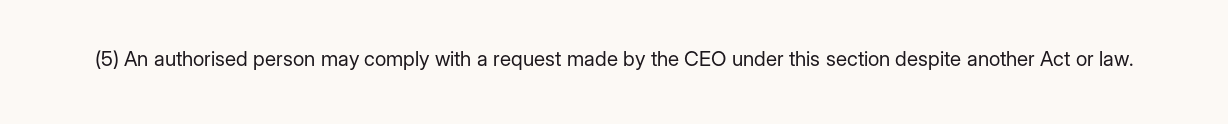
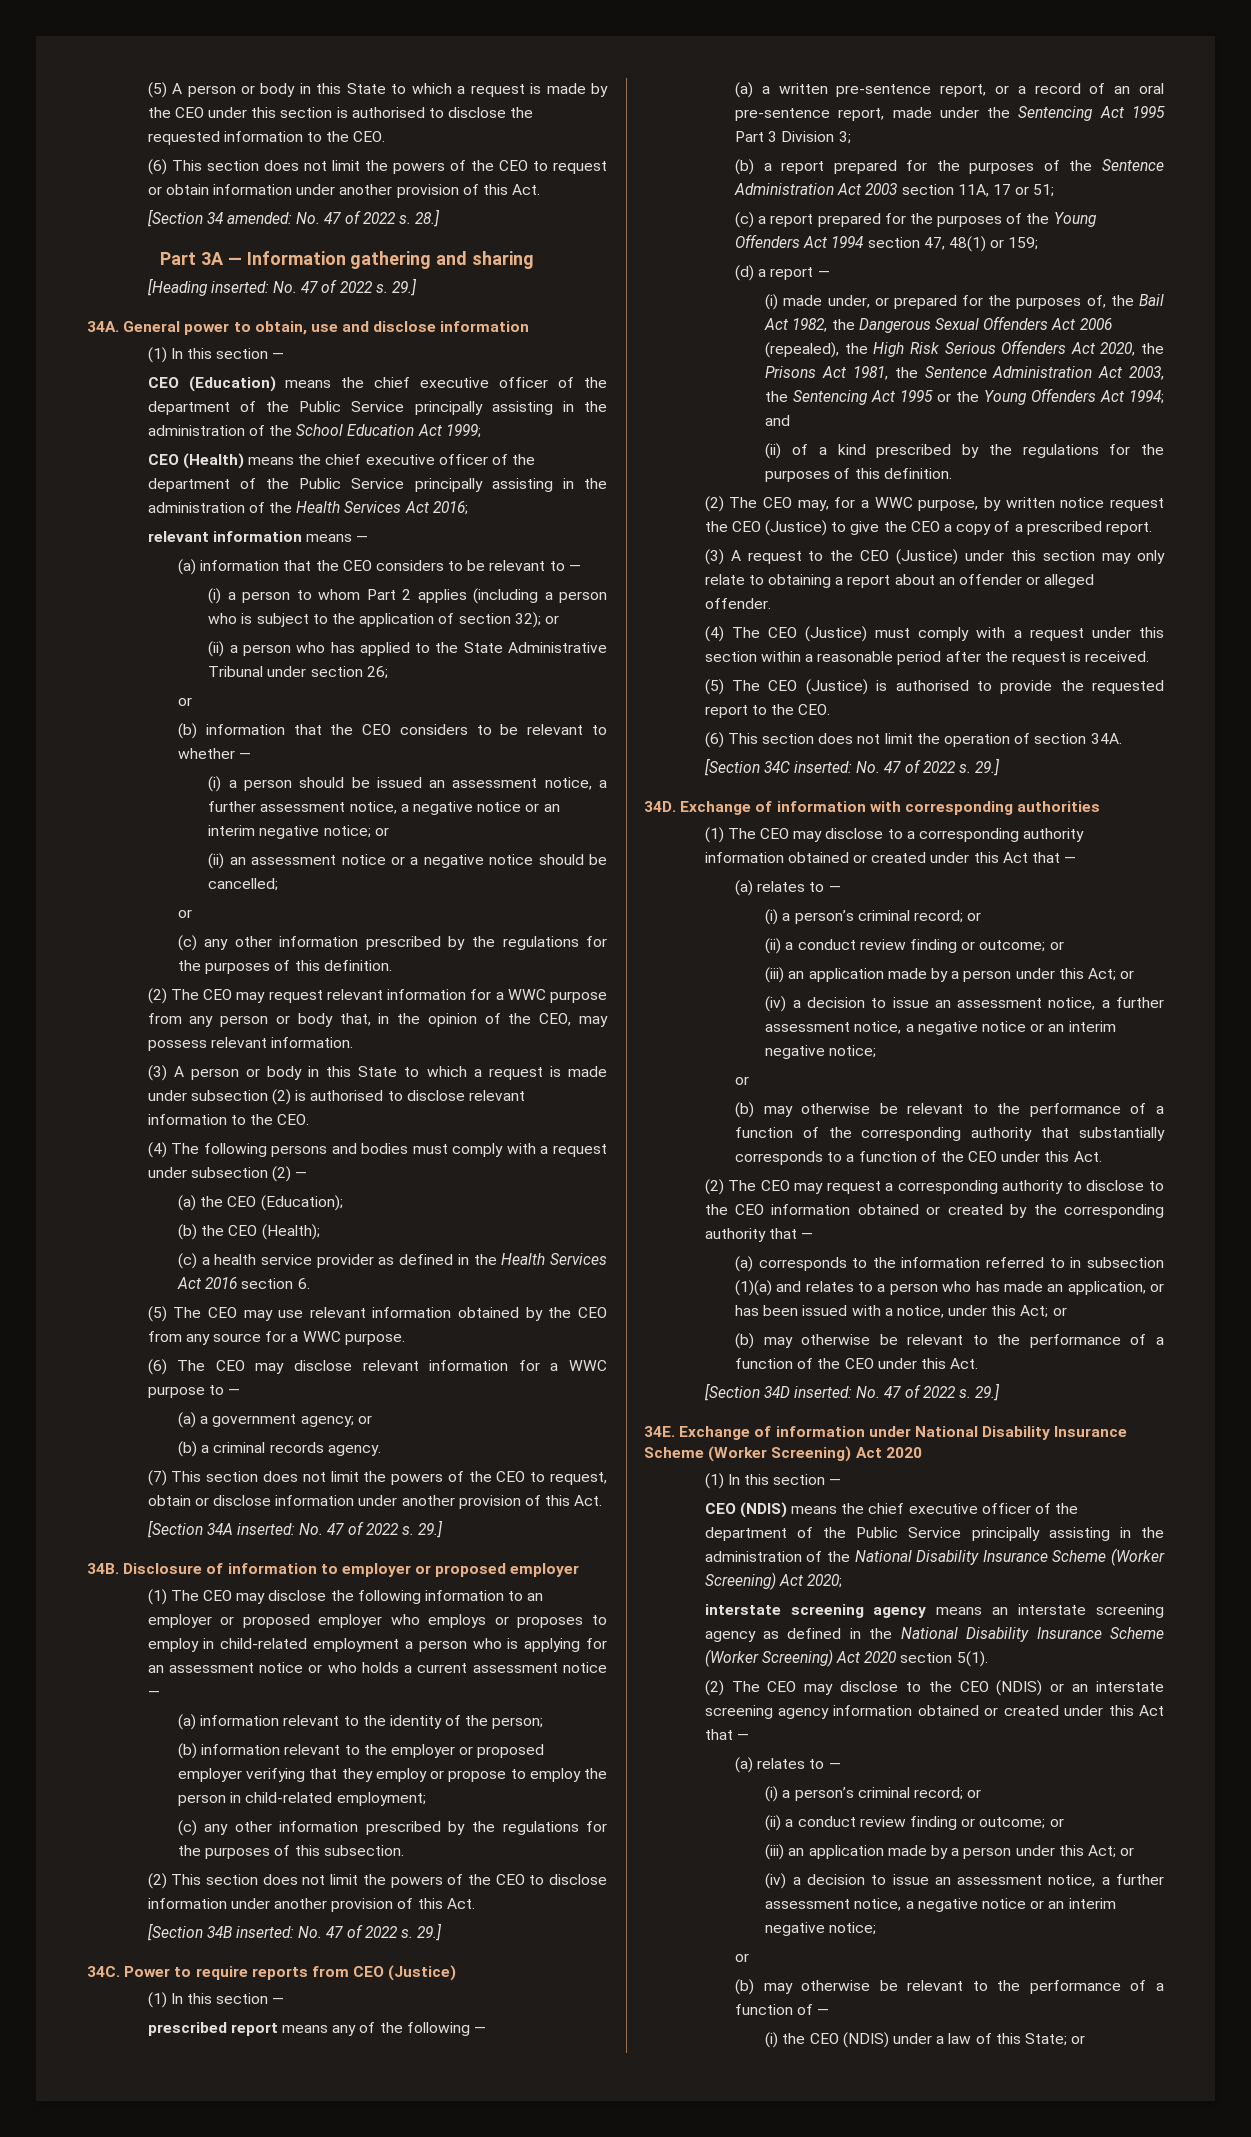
[94,50,562,70] (5) An authorised person may comply with a request -> [147,82,542,98] (5) A person or body in this State to which a request is
[895,51,1135,70] despite another Act or law. -> [336,107,534,118] [147,131,386,145] [147,159,607,175] [147,184,541,198] [147,209,441,227] [159,251,535,269] [147,278,417,296] [87,321,530,335] [147,347,285,363] [147,376,607,392] [147,401,607,415] [147,424,481,438] [147,453,536,469] [147,478,607,492] [147,501,468,515] [147,531,369,542] [177,559,581,575] [208,588,607,604] [208,612,559,628] [208,641,608,657] [208,666,388,679] [177,697,192,706] [177,723,607,739] [177,748,252,759] [208,776,608,792] [208,801,560,815] [208,825,389,839] [208,853,607,869] [208,878,279,891] [177,909,192,918] [177,935,607,951] [177,960,392,974] [147,988,607,1004] [147,1013,608,1027] [147,1037,354,1051] [147,1065,607,1081] [147,1089,525,1105] [147,1114,310,1125] [147,1142,607,1158] [147,1166,308,1182] [177,1195,343,1211] [177,1224,320,1240] [177,1253,607,1269] [176,1277,310,1289] [147,1306,607,1322] [147,1331,405,1345] [147,1359,608,1375] [147,1385,241,1398] [177,1412,372,1428] [177,1441,381,1457] [147,1470,607,1486] [147,1495,603,1509] [147,1520,444,1538] [87,1563,580,1577] [147,1589,544,1605] [147,1614,607,1628] [147,1638,607,1652] [147,1662,607,1673] [147,1691,160,1697] [177,1714,544,1730] [177,1743,545,1759] [177,1768,608,1782] [177,1792,426,1806] [177,1820,607,1836] [177,1845,404,1859] [147,1873,607,1889] [147,1898,475,1912] [147,1923,443,1941] [87,1965,457,1981] [147,1992,285,2008] [147,2022,486,2036] [734,82,1164,98] [734,106,1165,121] [734,131,851,144] [734,159,1164,175] [733,183,1055,197] [734,212,1097,228] [734,234,1039,252] [734,265,830,281] [765,294,1164,310] [764,316,1112,333] [765,340,1164,358] [765,366,1164,380] [765,388,1164,405] [765,415,791,426] [765,443,1164,459] [765,468,952,482] [704,496,1164,512] [704,520,1152,536] [704,549,1165,565] [704,574,1095,588] [704,598,771,609] [704,626,1164,642] [704,651,1150,665] [704,679,1164,695] [704,704,831,718] [704,732,1122,748] [704,758,1001,776] [644,801,1101,815] [704,827,1085,843] [704,852,1077,863] [734,880,841,896] [765,909,982,925] [765,938,1064,954] [765,967,1135,983] [765,996,1164,1012] [765,1021,1116,1035] [765,1045,877,1059] [734,1076,749,1085] [734,1102,1164,1118] [734,1127,1165,1141] [734,1151,1102,1165] [704,1179,1164,1195] [704,1204,1164,1218] [704,1228,814,1242] [734,1256,1164,1272] [734,1280,1164,1296] [734,1305,1067,1318] [734,1333,1164,1349] [734,1358,979,1369] [704,1383,1001,1401] [644,1426,1128,1440] [644,1446,922,1462] [704,1473,842,1489] [704,1502,1079,1518] [704,1527,1164,1541] [704,1548,1165,1566] [704,1572,843,1590] [704,1604,1164,1618] [704,1627,1164,1642] [704,1649,988,1667] [704,1680,1164,1696] [704,1705,1164,1719] [704,1729,749,1740] [734,1757,841,1773] [765,1786,982,1802] [765,1815,1064,1831] [765,1844,1135,1860] [765,1873,1164,1889] [765,1898,1116,1912] [765,1922,877,1936] [734,1953,749,1962] [734,1979,1164,1995] [734,2004,830,2015] [765,2032,1086,2048] is authorised to disclose the requested information to the CEO. // (6) This section does not limit the powers of the CEO to request or obtain information under another provision of this Act. // [Section 34 amended: No. 47 of 2022 s. 28.] // Part 3A — Information gathering and sharing // [Heading inserted: No. 47 of 2022 s. 29.] // 34A. General power to obtain, use and disclose information // (1) In this section — // CEO (Education) means the chief executive officer of the department of the Public Service principally assisting in the administration of the School Education Act 1999; // CEO (Health) means the chief executive officer of the department of the Public Service principally assisting in the administration of the Health Services Act 2016; // relevant information means — // (a) information that the CEO considers to be relevant to — // (i) a person to whom Part 2 applies (including a person who is subject to the application of section 32); or // (ii) a person who has applied to the State Administrative Tribunal under section 26; // or // (b) information that the CEO considers to be relevant to whether — // (i) a person should be issued an assessment notice, a further assessment notice, a negative notice or an interim negative notice; or // (ii) an assessment notice or a negative notice should be cancelled; // or // (c) any other information prescribed by the regulations for the purposes of this definition. // (2) The CEO may request relevant information for a WWC purpose from any person or body that, in the opinion of the CEO, may possess relevant information. // (3) A person or body in this State to which a request is made under subsection (2) is authorised to disclose relevant information to the CEO. // (4) The following persons and bodies must comply with a request under subsection (2) — // (a) the CEO (Education); // (b) the CEO (Health); // (c) a health service provider as defined in the Health Services Act 2016 section 6. // (5) The CEO may use relevant information obtained by the CEO from any source for a WWC purpose. // (6) The CEO may disclose relevant information for a WWC purpose to — // (a) a government agency; or // (b) a criminal records agency. // (7) This section does not limit the powers of the CEO to request, obtain or disclose information under another provision of this Act. // [Section 34A inserted: No. 47 of 2022 s. 29.] // 34B. Disclosure of information to employer or proposed employer // (1) The CEO may disclose the following information to an employer or proposed employer who employs or proposes to employ in child-related employment a person who is applying for an assessment notice or who holds a current assessment notice — // (a) information relevant to the identity of the person; // (b) information relevant to the employer or proposed employer verifying that they employ or propose to employ the person in child-related employment; // (c) any other information prescribed by the regulations for the purposes of this subsection. // (2) This section does not limit the powers of the CEO to disclose information under another provision of this Act. // [Section 34B inserted: No. 47 of 2022 s. 29.] // 34C. Power to require reports from CEO (Justice) // (1) In this section — // prescribed report means any of the following — // (a) a written pre-sentence report, or a record of an oral pre-sentence report, made under the Sentencing Act 1995 Part 3 Division 3; // (b) a report prepared for the purposes of the Sentence Administration Act 2003 section 11A, 17 or 51; // (c) a report prepared for the purposes of the Young Offenders Act 1994 section 47, 48(1) or 159; // (d) a report — // (i) made under, or prepared for the purposes of, the Bail Act 1982, the Dangerous Sexual Offenders Act 2006 (repealed), the High Risk Serious Offenders Act 2020, the Prisons Act 1981, the Sentence Administration Act 2003, the Sentencing Act 1995 or the Young Offenders Act 1994; and // (ii) of a kind prescribed by the regulations for the purposes of this definition. // (2) The CEO may, for a WWC purpose, by written notice request the CEO (Justice) to give the CEO a copy of a prescribed report. // (3) A request to the CEO (Justice) under this section may only relate to obtaining a report about an offender or alleged offender. // (4) The CEO (Justice) must comply with a request under this section within a reasonable period after the request is received. // (5) The CEO (Justice) is authorised to provide the requested report to the CEO. // (6) This section does not limit the operation of section 34A. // [Section 34C inserted: No. 47 of 2022 s. 29.] // 34D. Exchange of information with corresponding authorities // (1) The CEO may disclose to a corresponding authority information obtained or created under this Act that — // (a) relates to — // (i) a person’s criminal record; or // (ii) a conduct review finding or outcome; or // (iii) an application made by a person under this Act; or // (iv) a decision to issue an assessment notice, a further assessment notice, a negative notice or an interim negative notice; // or // (b) may otherwise be relevant to the performance of a function of the corresponding authority that substantially corresponds to a function of the CEO under this Act. // (2) The CEO may request a corresponding authority to disclose to the CEO information obtained or created by the corresponding authority that — // (a) corresponds to the information referred to in subsection (1)(a) and relates to a person who has made an application, or has been issued with a notice, under this Act; or // (b) may otherwise be relevant to the performance of a function of the CEO under this Act. // [Section 34D inserted: No. 47 of 2022 s. 29.] // 34E. Exchange of information under National Disability Insurance Scheme (Worker Screening) Act 2020 // (1) In this section — // CEO (NDIS) means the chief executive officer of the department of the Public Service principally assisting in the administration of the National Disability Insurance Scheme (Worker Screening) Act 2020; // interstate screening agency means an interstate screening agency as defined in the National Disability Insurance Scheme (Worker Screening) Act 2020 section 5(1). // (2) The CEO may disclose to the CEO (NDIS) or an interstate screening agency information obtained or created under this Act that — // (a) relates to — // (i) a person’s criminal record; or // (ii) a conduct review finding or outcome; or // (iii) an application made by a person under this Act; or // (iv) a decision to issue an assessment notice, a further assessment notice, a negative notice or an interim negative notice; // or // (b) may otherwise be relevant to the performance of a function of — // (i) the CEO (NDIS) under a law of this State; or

